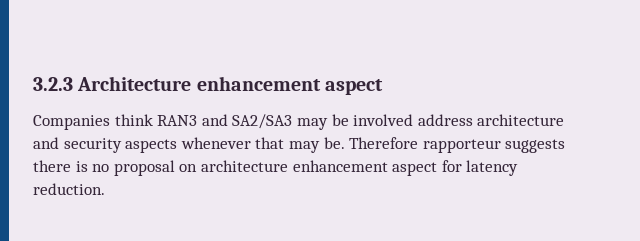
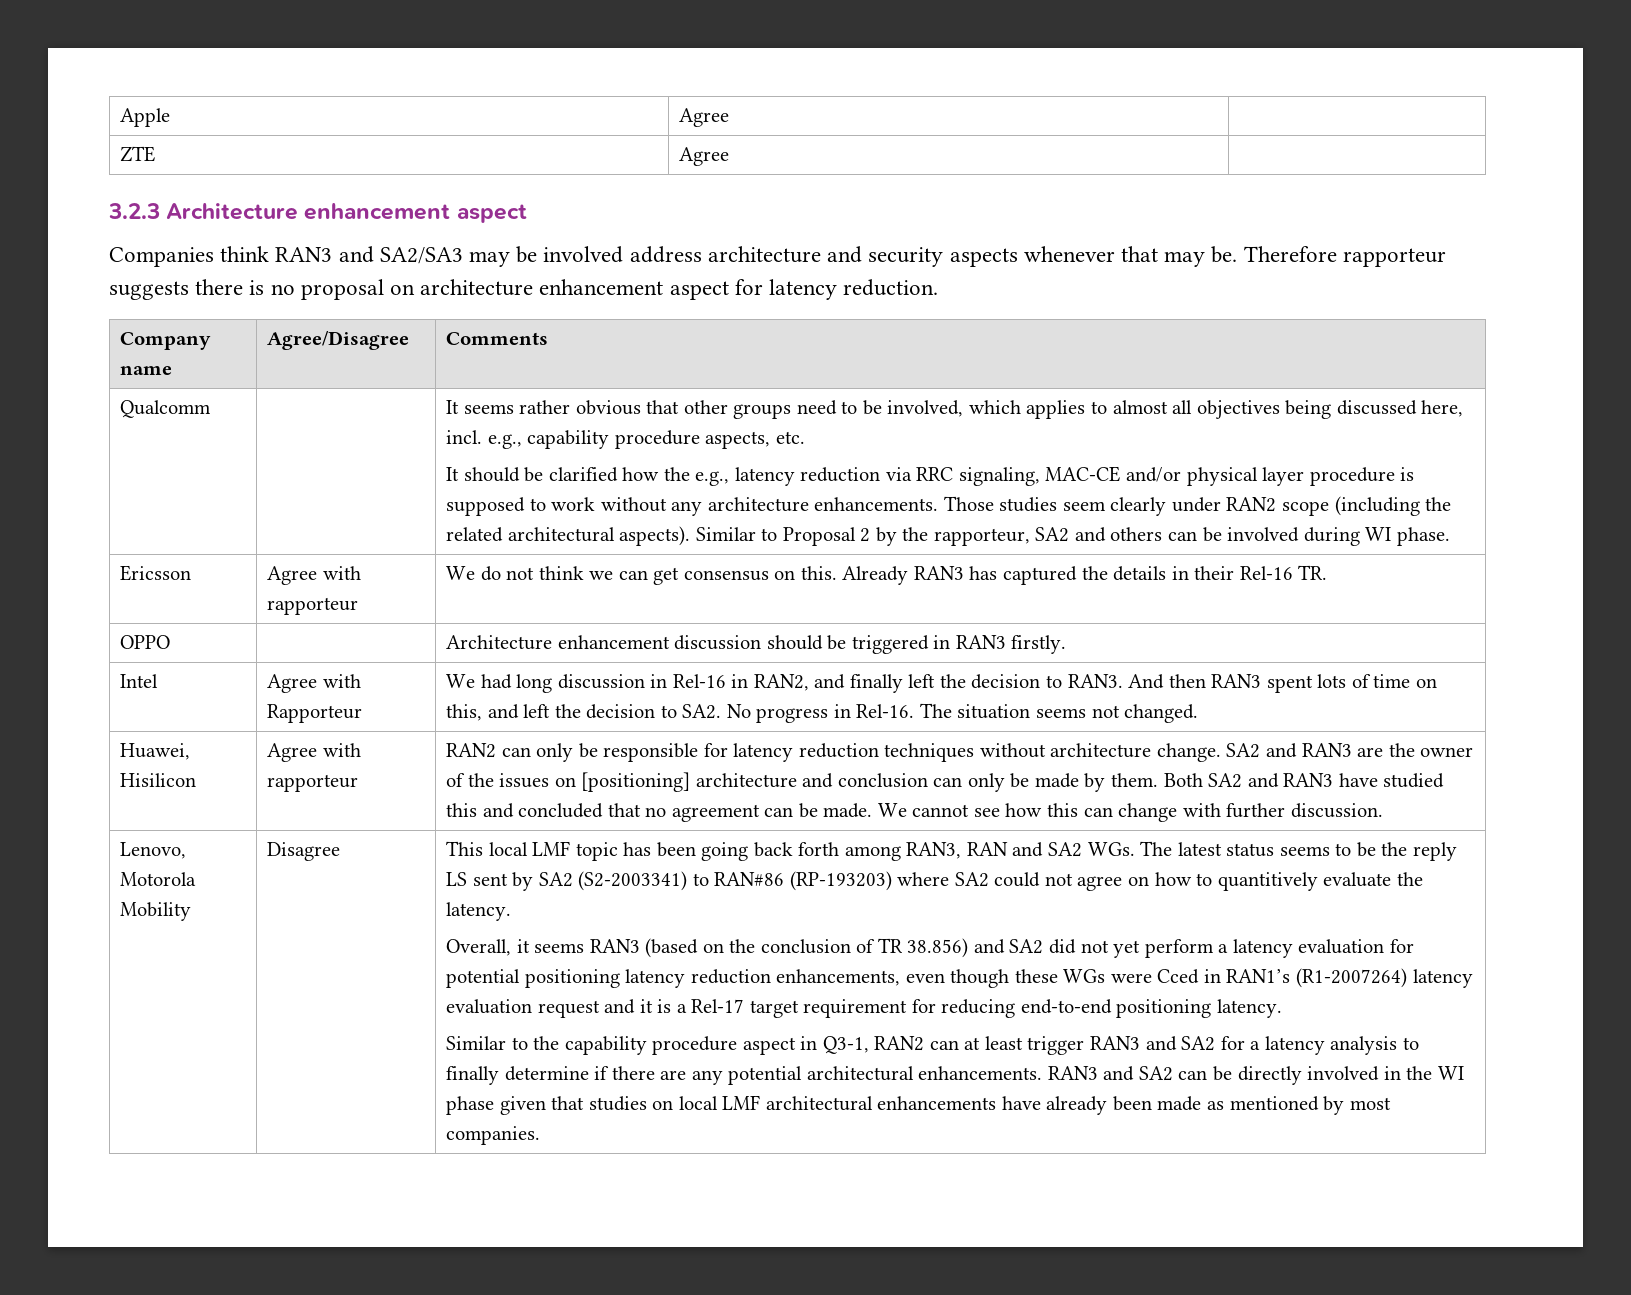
(33, 84) none -> [120,108,171,127] [679,108,730,127] [120,146,156,162] [679,147,730,166] Apple | Agree | // ZTE | Agree | //
(105, 189) none -> [120,332,212,350] [120,366,173,375] [267,331,410,350] [446,332,549,345] [120,400,212,418] [446,400,1464,419] [446,430,805,449] [446,466,1415,486] [446,496,1452,516] [446,526,1450,546] [120,565,192,581] [267,566,361,585] [267,597,359,615] [446,565,1328,585] [120,635,171,649] [446,635,1067,654] [120,674,159,688] [267,674,361,693] [267,704,363,723] [446,674,1437,693] [446,703,1199,723] [120,743,191,760] [120,773,197,787] [267,743,361,762] [267,774,359,792] [446,743,1474,762] [446,772,1445,792] [446,803,1383,822] [120,842,187,859] [120,872,197,886] [120,902,192,921] [267,842,341,861] [446,841,1457,861] [446,871,1423,891] [446,902,512,921] [446,938,1414,958] [446,968,1473,988] [446,999,1282,1018] [446,1036,1419,1055] [446,1066,1464,1085] [446,1095,1391,1115] [446,1126,541,1145] // Company name | Agree/Disagree | Comments // Qualcomm | | It seems rather obvious that other groups need to be involved, which applies to almost all objectives being discussed here, incl. e.g., capability procedure aspects, etc. // It should be clarified how the e.g., latency reduction via RRC signaling, MAC-CE and/or physical layer procedure is supposed to work without any architecture enhancements. Those studies seem clearly under RAN2 scope (including the related architectural aspects). Similar to Proposal 2 by the rapporteur, SA2 and others can be involved during WI phase. // Ericsson | Agree with rapporteur | We do not think we can get consensus on this. Already RAN3 has captured the details in their Rel-16 TR. // OPPO | | Architecture enhancement discussion should be triggered in RAN3 firstly. // Intel | Agree with Rapporteur | We had long discussion in Rel-16 in RAN2, and finally left the decision to RAN3. And then RAN3 spent lots of time on this, and left the decision to SA2. No progress in Rel-16. The situation seems not changed. // Huawei, Hisilicon | Agree with rapporteur | RAN2 can only be responsible for latency reduction techniques without architecture change. SA2 and RAN3 are the owner of the issues on [positioning] architecture and conclusion can only be made by them. Both SA2 and RAN3 have studied this and concluded that no agreement can be made. We cannot see how this can change with further discussion. // Lenovo, Motorola Mobility | Disagree | This local LMF topic has been going back forth among RAN3, RAN and SA2 WGs. The latest status seems to be the reply LS sent by SA2 (S2-2003341) to RAN#86 (RP-193203) where SA2 could not agree on how to quantitively evaluate the latency. // Overall, it seems RAN3 (based on the conclusion of TR 38.856) and SA2 did not yet perform a latency evaluation for potential positioning latency reduction enhancements, even though these WGs were Cced in RAN1’s (R1-2007264) latency evaluation request and it is a Rel-17 target requirement for reducing end-to-end positioning latency. // Similar to the capability procedure aspect in Q3-1, RAN2 can at least trigger RAN3 and SA2 for a latency analysis to finally determine if there are any potential architectural enhancements. RAN3 and SA2 can be directly involved in the WI phase given that studies on local LMF architectural enhancements have already been made as mentioned by most companies.

